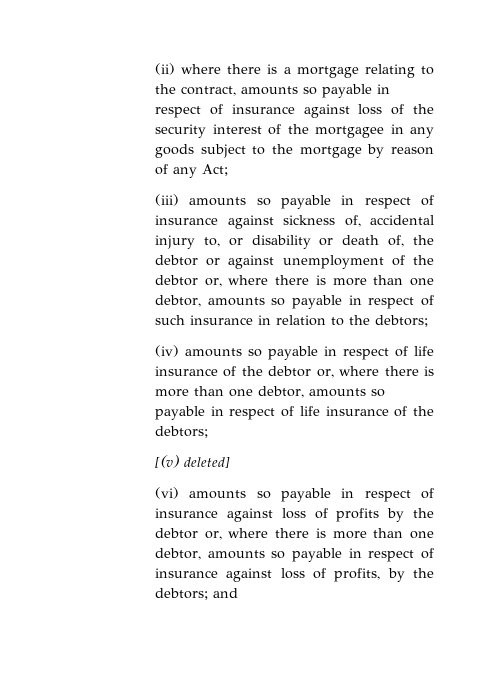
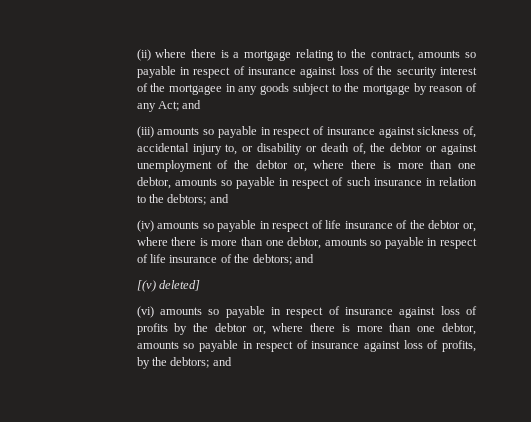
(229, 170) none -> [182,100,202,109] and
(429, 321) none -> [209,194,229,203] and
(209, 432) none -> [294,254,314,263] and

